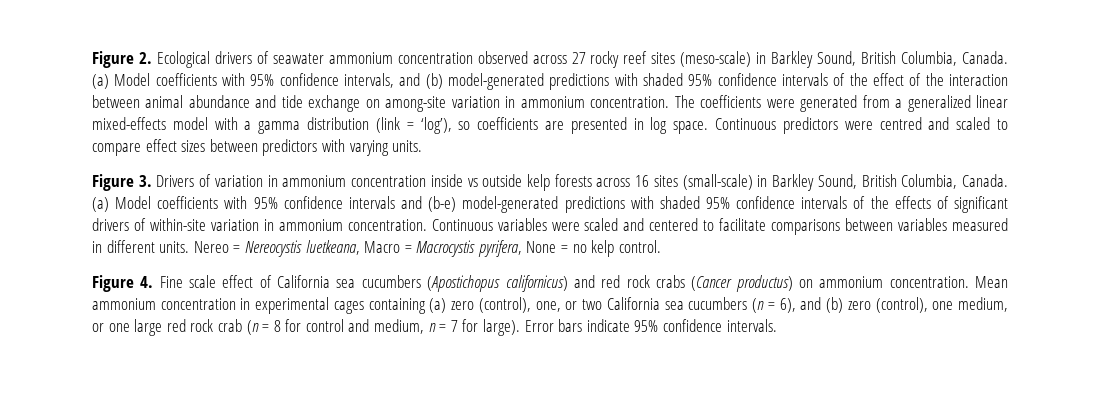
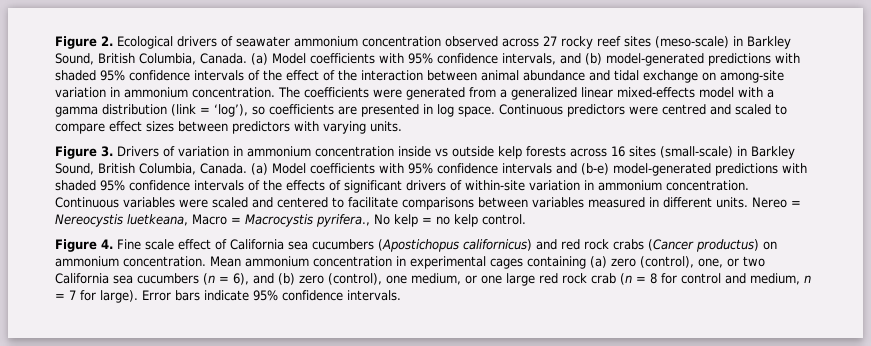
[281,95,303,108] tide -> [614,70,639,81] tidal
[477,240,557,257] pyrifera, None -> [316,214,418,227] pyrifera., No kelp

